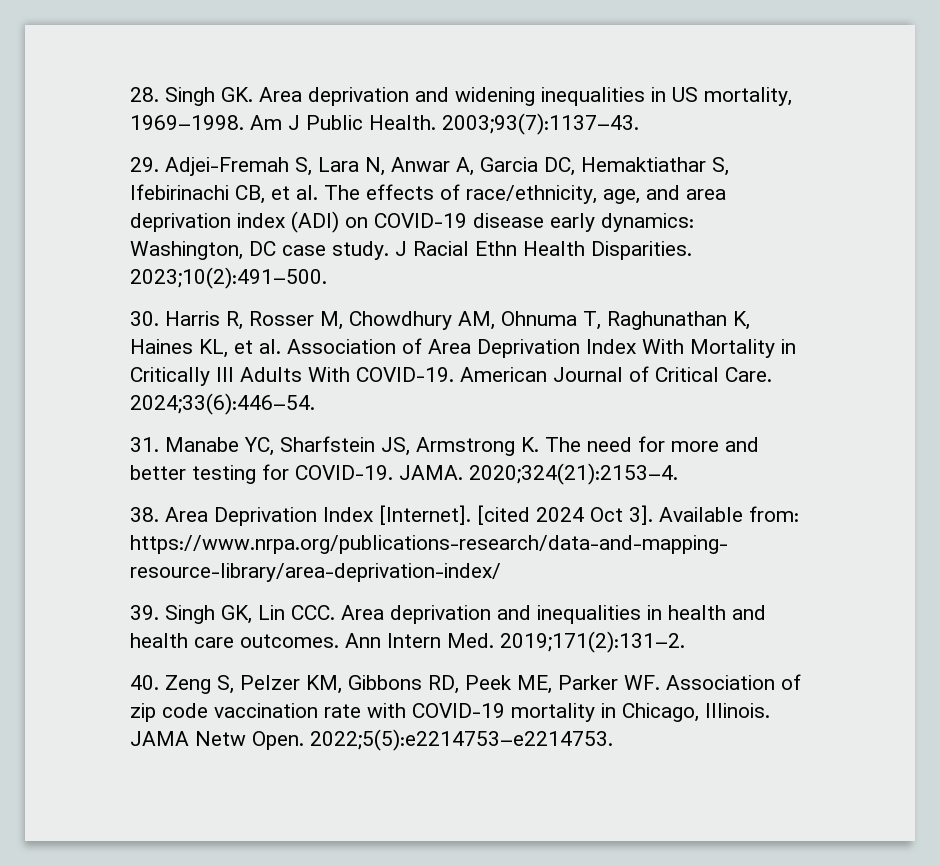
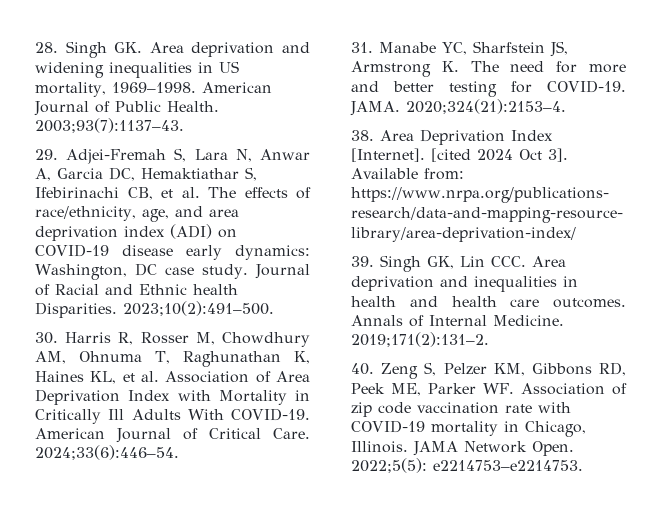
[250,115,300,130] Am J -> [201,82,272,93] [34,101,110,116] American Journal of
[395,241,585,256] J Racial Ethn Health -> [255,264,310,279] [35,284,238,296] Journal of Racial and Ethnic health
[642,339,684,354] With -> [177,390,211,401] with
[345,633,494,648] Ann Intern Med. -> [351,315,564,327] Annals of Internal Medicine.
[195,729,613,751] Netw Open. 2022;5(5):e2214753–e2214753. -> [464,441,574,456] [351,458,583,473] Network Open. 2022;5(5): e2214753–e2214753.

